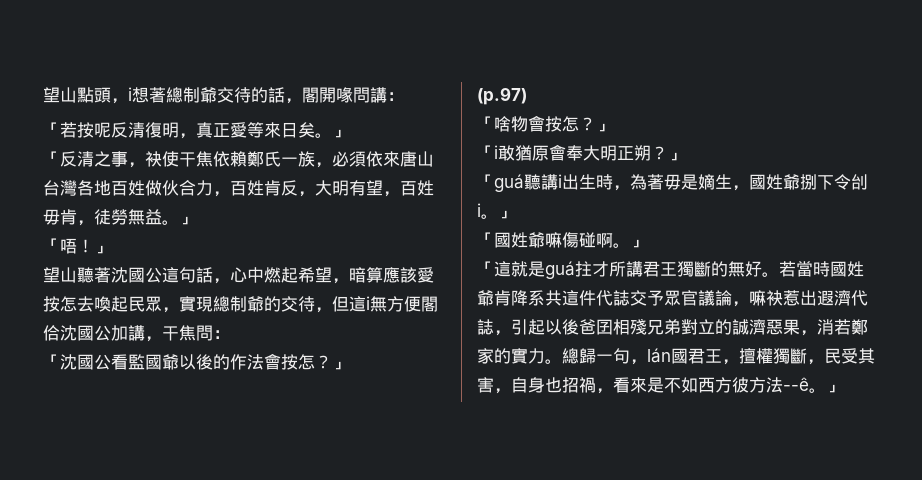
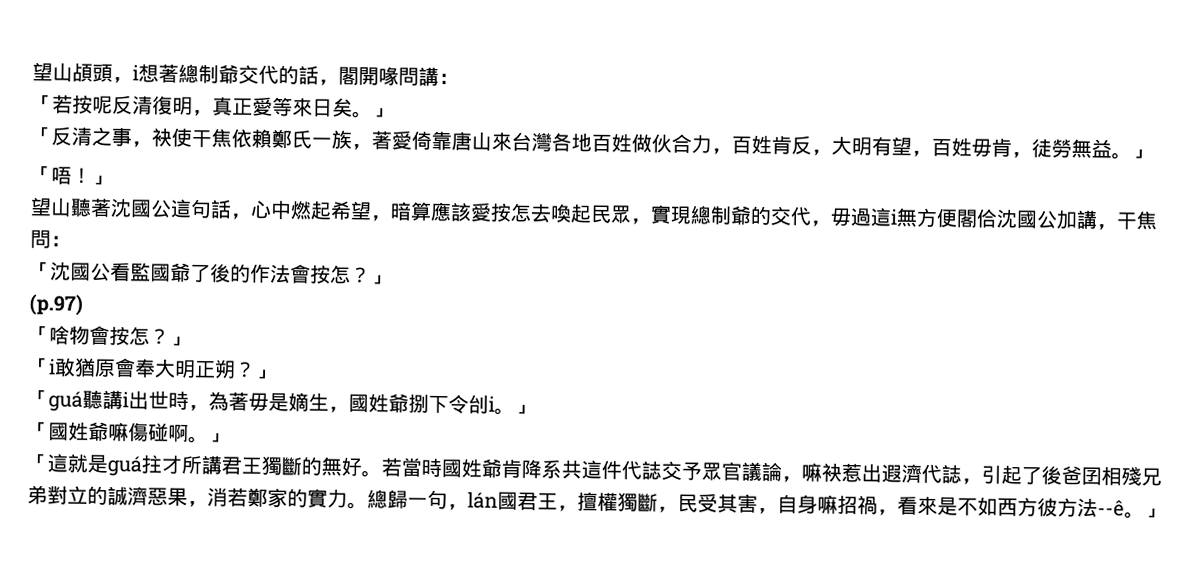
[43,87,94,103] 望山點 -> [32,62,93,82] 望山頕
[234,87,251,103] 待 -> [258,64,279,85] 代
[332,151,434,167] 必須依來唐山 -> [371,130,512,151] 著愛倚靠唐山來
[298,296,349,313] 待，但 -> [790,206,872,227] 代，毋過
[179,354,196,370] 以 -> [190,264,211,283] 了
[579,174,596,189] 生 -> [148,390,169,409] 世
[545,319,562,335] 以 -> [1021,466,1042,485] 了
[545,377,562,393] 也 -> [817,494,838,514] 嘛

